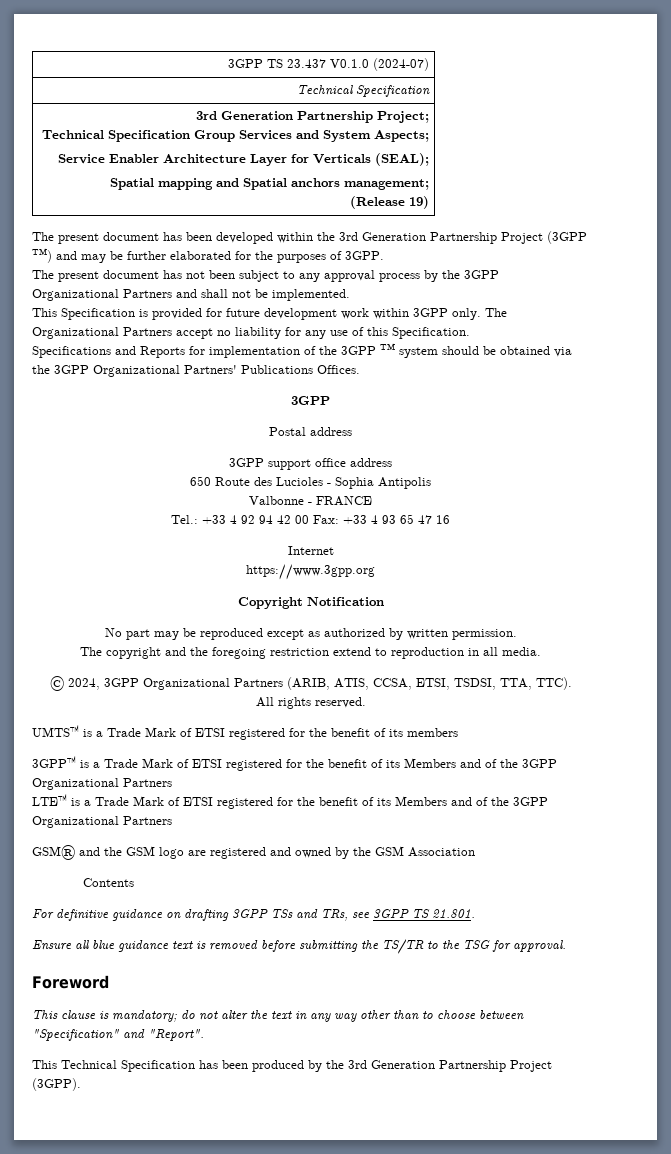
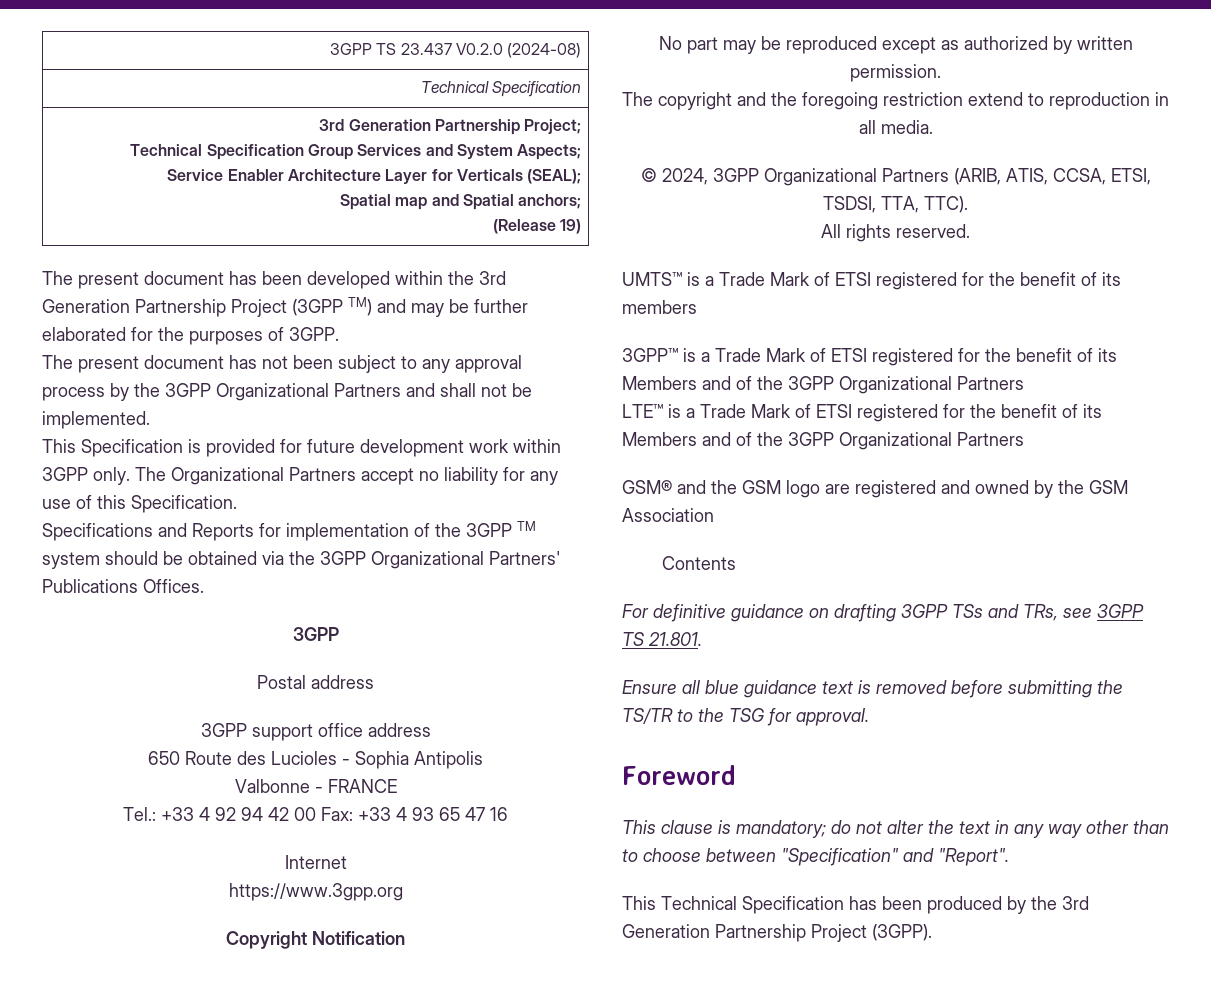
[330,58,430,71] V0.1.0 (2024-07) -> [455,43,582,58] V0.2.0 (2024-08)
[158,178,214,190] mapping -> [395,197,428,210] map
[291,178,430,190] anchors management; -> [518,194,582,209] anchors;

